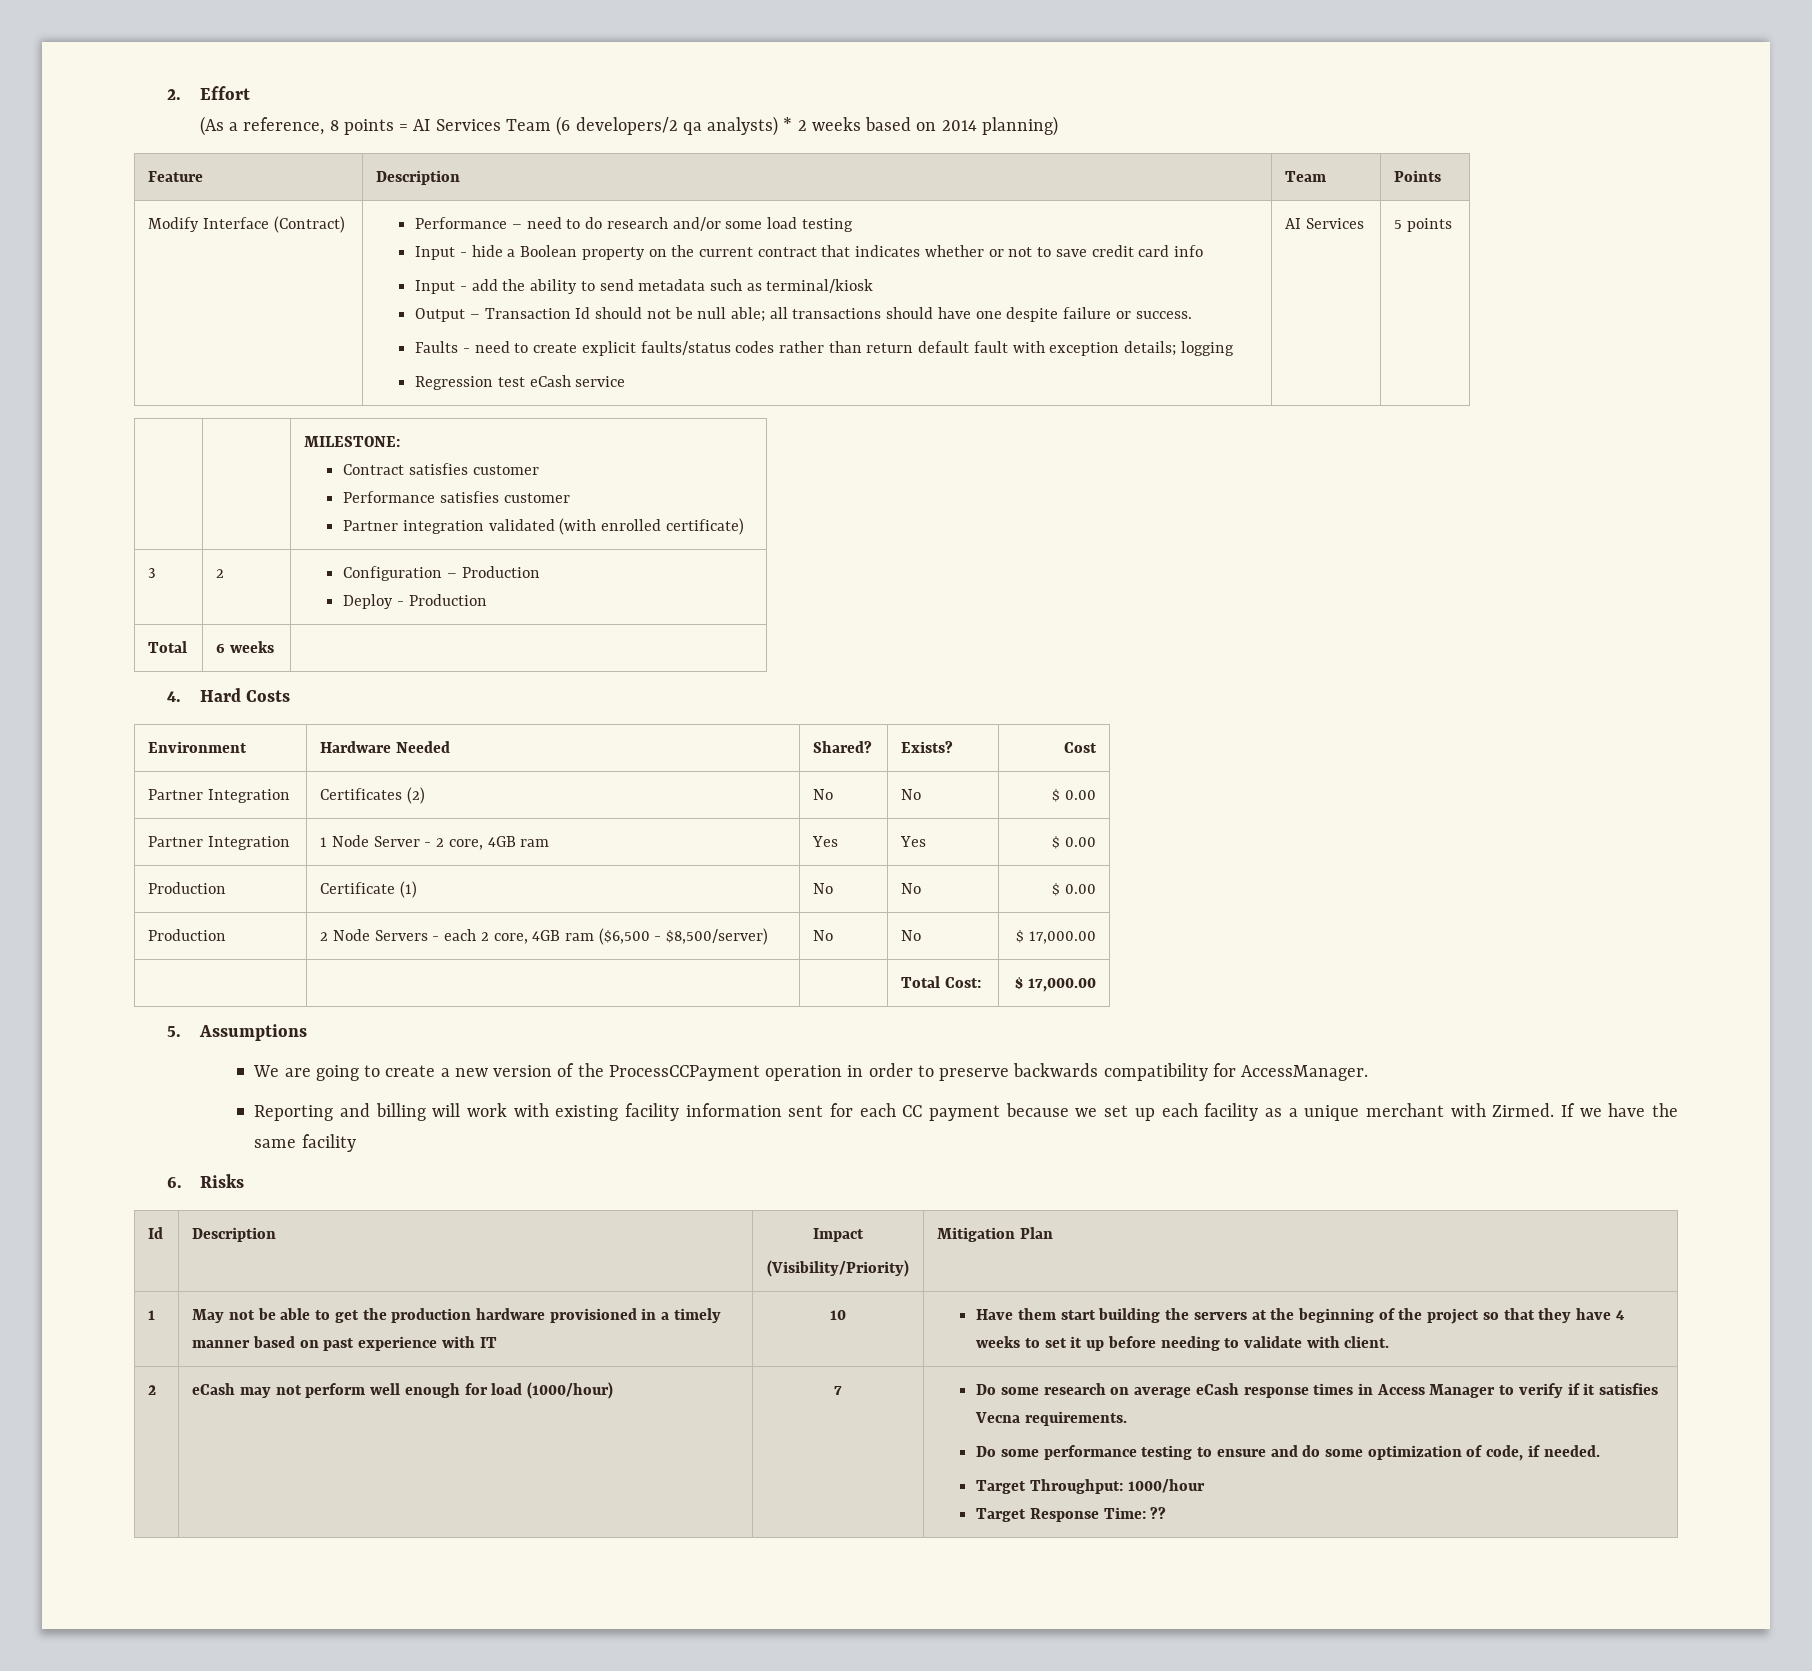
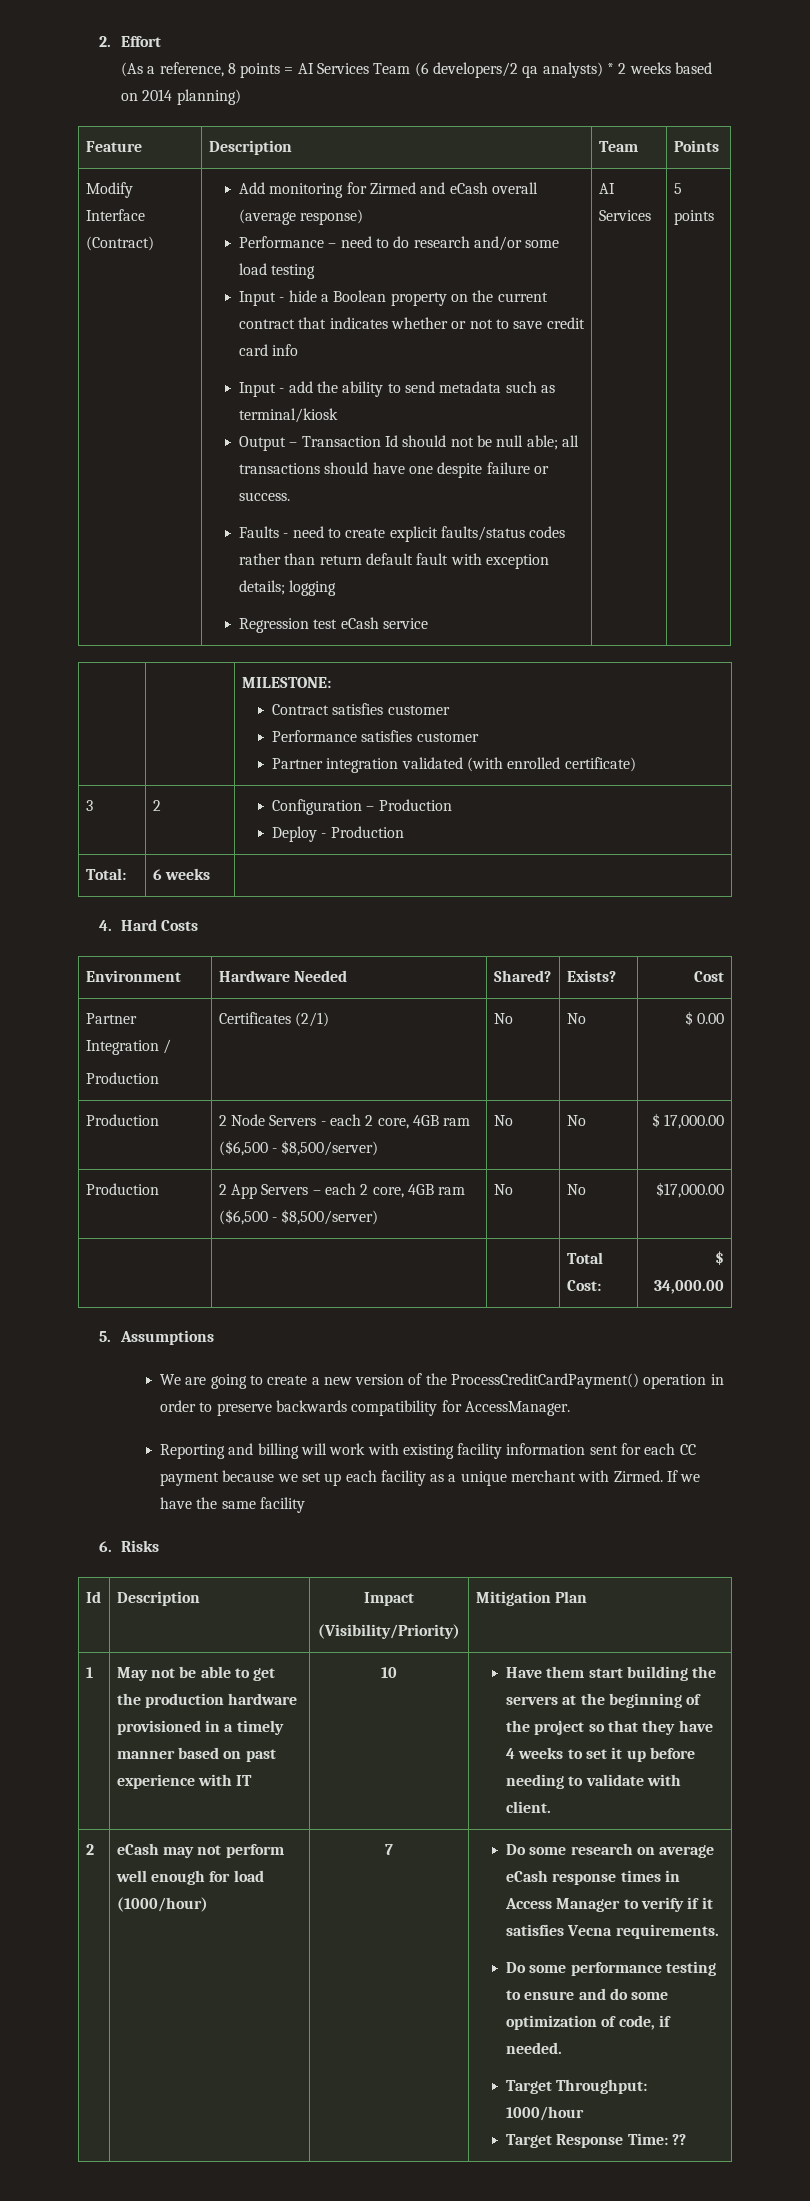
(345, 224) none -> [239,182,539,198] [239,209,364,225] Add monitoring for Zirmed and eCash overall (average response) //
[148,641,188,653] Total -> [85,868,126,880] Total:
(290, 796) none -> [162,1039,171,1054] [85,1072,159,1084] / // Production
[406,787,425,804] [813,789,834,800] [901,789,922,800] [1052,789,1096,802] [148,836,290,850] [320,835,550,850] [812,836,839,847] [900,836,927,847] [1052,836,1096,849] [148,882,227,894] [320,881,417,898] (2) | No | No | $ 0.00 // Partner Integration | 1 Node Server - 2 core, 4GB ram | Yes | Yes | $ 0.00 // Production | Certificate (1) -> [294,1012,329,1027] (2/1)
(1096, 937) none -> [85,1183,159,1195] [218,1183,466,1199] [218,1209,379,1225] [493,1184,513,1195] [566,1184,586,1195] [656,1182,725,1198] // Production | 2 App Servers – each 2 core, 4GB ram ($6,500 - $8,500/server) | No | No | $17,000.00
[1027,978,1096,992] 17,000.00 -> [654,1280,725,1294] 34,000.00
[608,1065,760,1081] ProcessCCPayment -> [451,1373,640,1389] ProcessCreditCardPayment()

